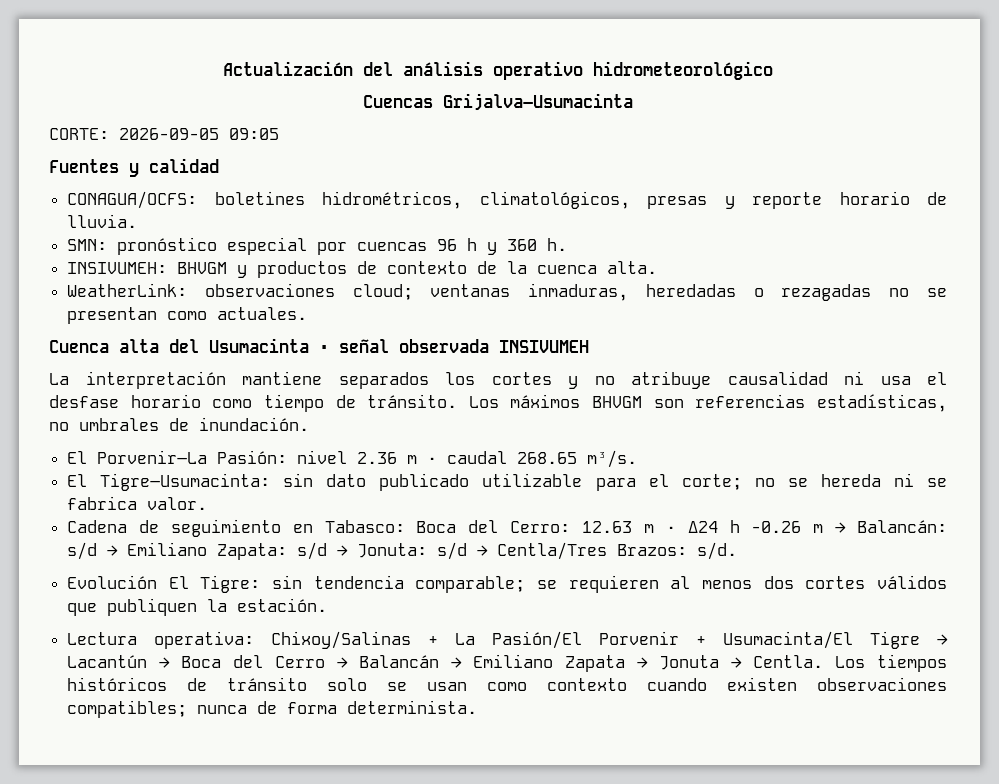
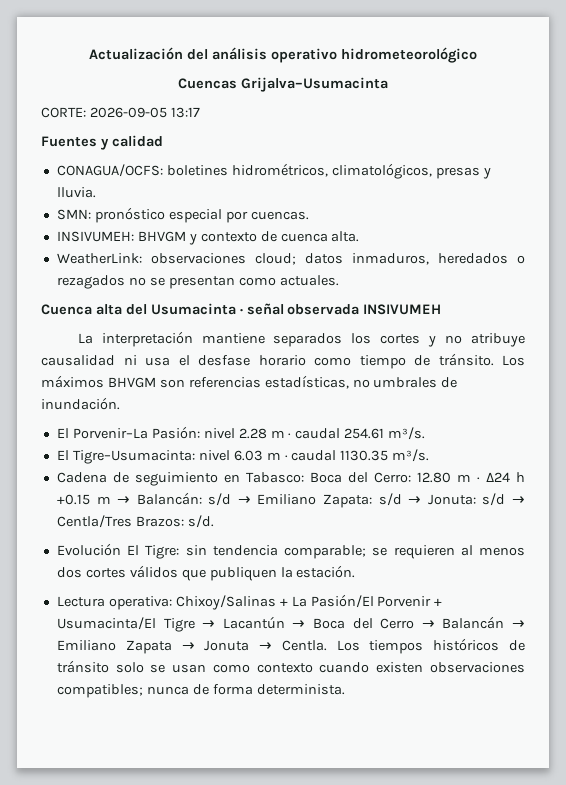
[229,128,279,140] 09:05 -> [170,107,200,118] 13:17
[752,191,948,209] reporte horario de -> (491, 173) none
[357,238,568,255] cuencas 96 h y 360 h. -> [250,211,309,220] cuencas.
[257,261,378,278] productos de -> (197, 239) none
[507,261,528,274] la -> (277, 236) none
[430,283,872,301] ventanas inmaduras, heredadas o rezagadas -> [304,253,525,265] [56,275,125,289] datos inmaduros, heredados o rezagados
[357,451,578,464] 2.36 m · caudal 268.65 -> [238,428,385,439] 2.28 m · caudal 254.61
[283,473,947,491] [67,496,208,510] sin dato publicado utilizable para el corte; no se hereda ni se fabrica valor. -> [198,449,430,462] nivel 6.03 m · caudal 1130.35 m³/s.
[582,521,633,533] 12.63 -> [416,472,451,483] 12.80
[751,521,802,533] -0.26 -> [56,494,90,505] +0.15

